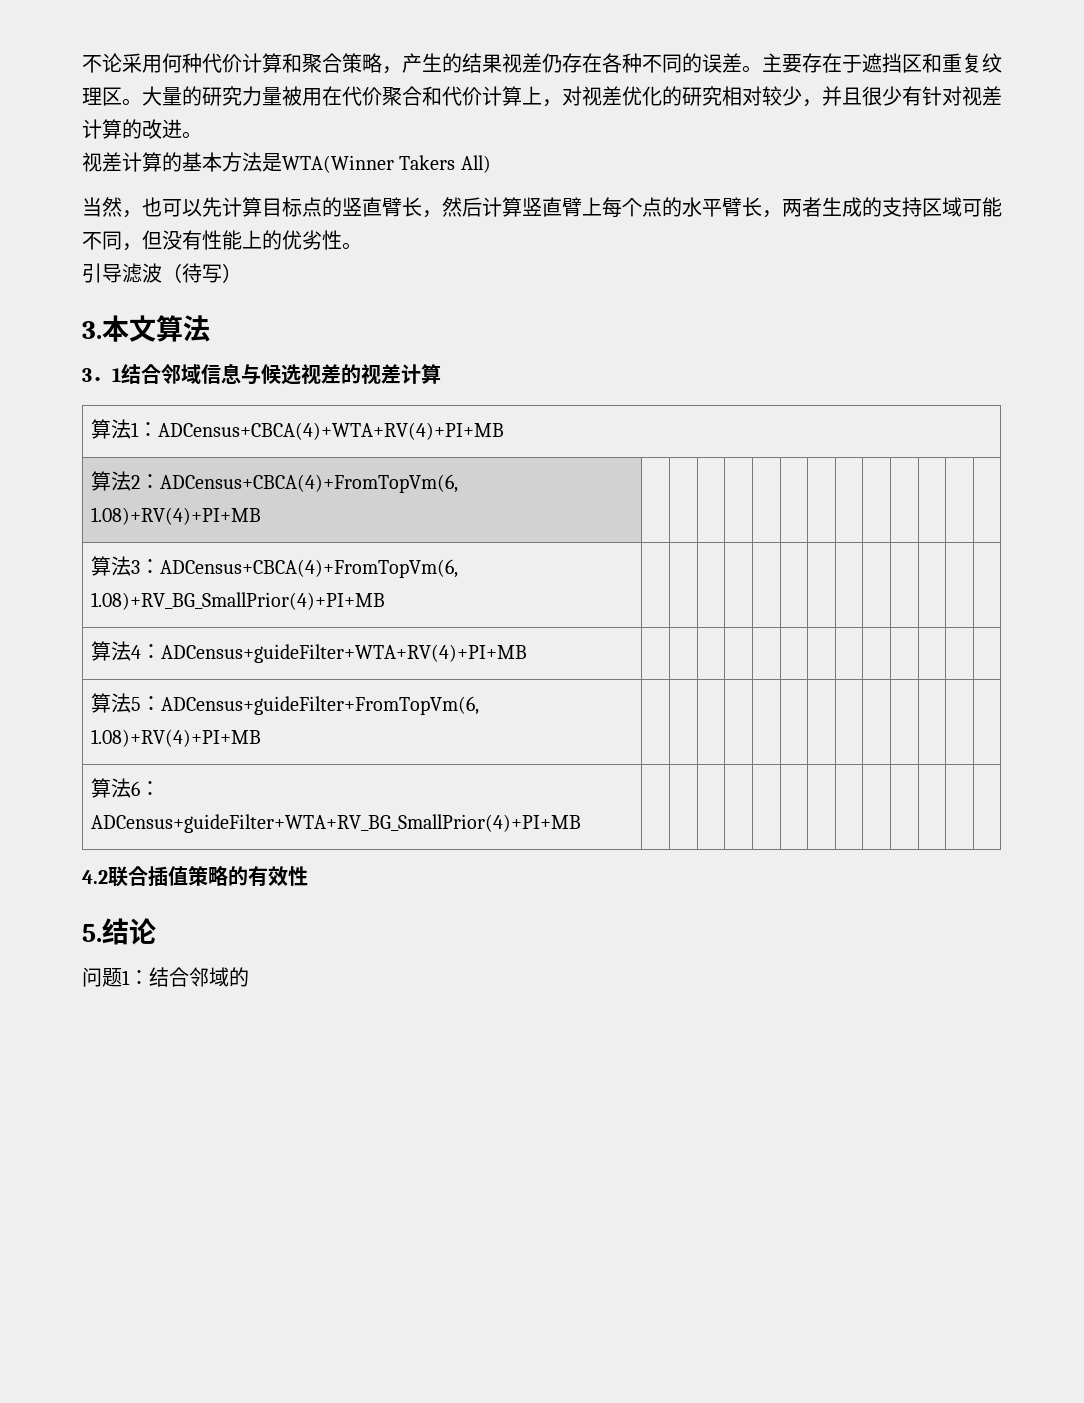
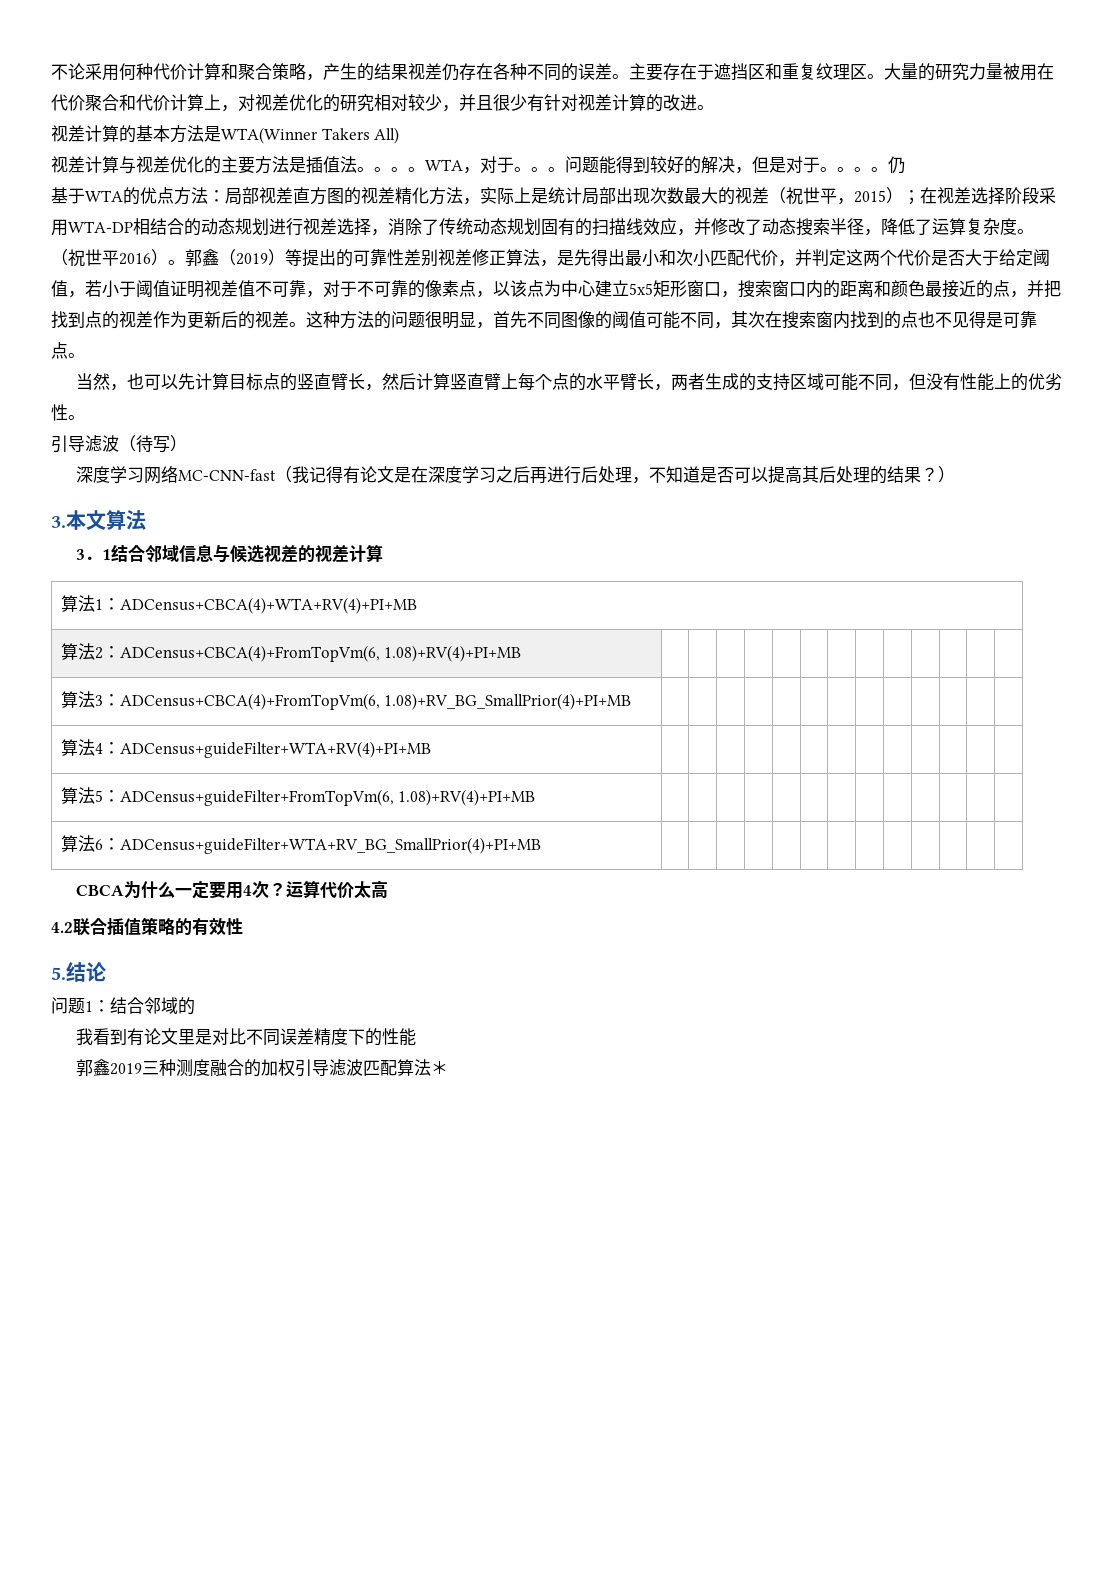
(491, 164) none -> [51,156,905,174] [51,187,1056,205] [51,218,1034,236] [51,249,1050,267] [51,280,1061,298] [51,311,1037,329] [51,342,85,359] // 视差计算与视差优化的主要方法是插值法。。。。WTA，对于。。。问题能得到较好的解决，但是对于。。。。仍 // 基于WTA的优点方法：局部视差直方图的视差精化方法，实际上是统计局部出现次数最大的视差（祝世平，2015）；在视差选择阶段采用WTA-DP相结合的动态规划进行视差选择，消除了传统动态规划固有的扫描线效应，并修改了动态搜索半径，降低了运算复杂度。（祝世平2016）。郭鑫（2019）等提出的可靠性差别视差修正算法，是先得出最小和次小匹配代价，并判定这两个代价是否大于给定阈值，若小于阈值证明视差值不可靠，对于不可靠的像素点，以该点为中心建立5x5矩形窗口，搜索窗口内的距离和颜色最接近的点，并把找到点的视差作为更新后的视差。这种方法的问题很明显，首先不同图像的阈值可能不同，其次在搜索窗内找到的点也不见得是可靠点。
(242, 273) none -> [76,466,956,484] // 深度学习网络MC-CNN-fast（我记得有论文是在深度学习之后再进行后处理，不知道是否可以提高其后处理的结果？）
(581, 823) none -> [76,880,389,899] // CBCA为什么一定要用4次？运算代价太高
(249, 977) none -> [76,1028,417,1046] [76,1059,449,1077] // 我看到有论文里是对比不同误差精度下的性能 // 郭鑫2019三种测度融合的加权引导滤波匹配算法＊

